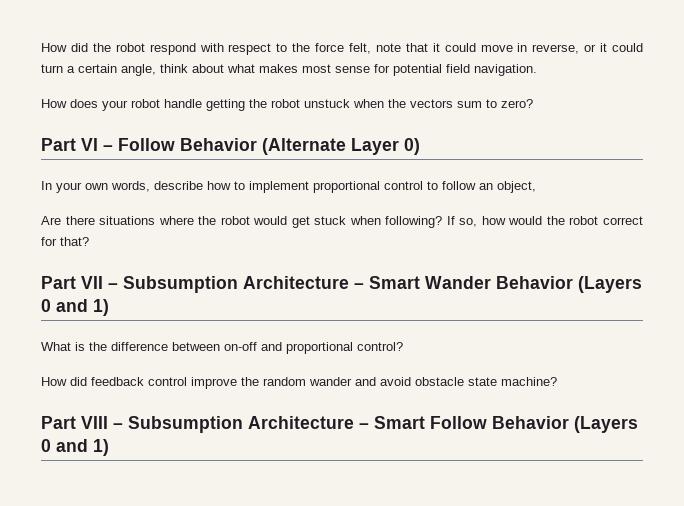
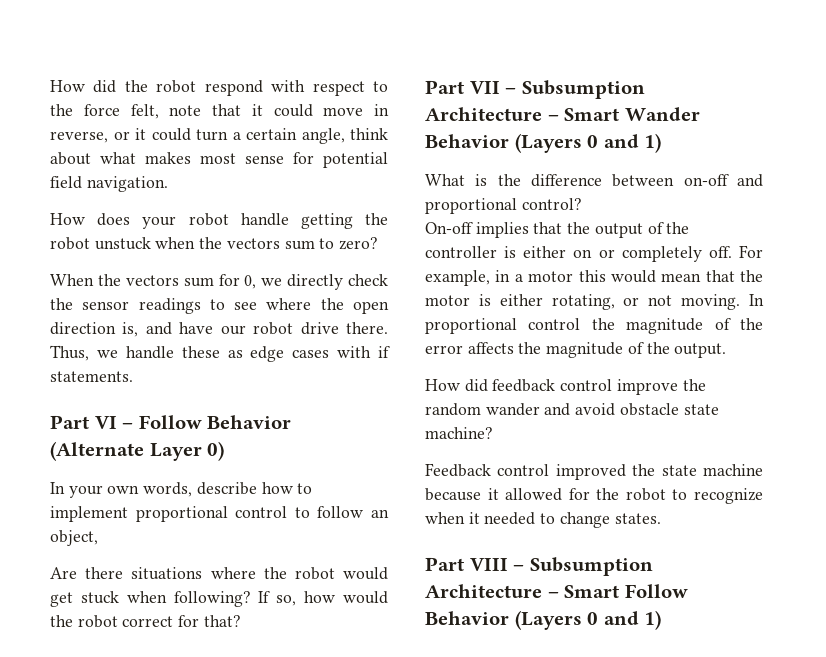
(533, 103) none -> [50,274,388,290] [50,298,389,314] [50,322,389,337] [50,345,390,362] [50,371,133,382] // When the vectors sum for 0, we directly check the sensor readings to see where the open direction is, and have our robot drive there. Thus, we handle these as edge cases with if statements.
(403, 346) none -> [425,222,690,238] [425,245,763,262] [425,270,763,286] [425,294,764,310] [425,318,763,334] [425,342,727,358] // On-off implies that the output of the controller is either on or completely off. For example, in a motor this would mean that the motor is either rotating, or not moving. In proportional control the magnitude of the error affects the magnitude of the output.
(557, 381) none -> [425,463,763,480] [425,488,763,504] [425,512,661,528] // Feedback control improved the state machine because it allowed for the robot to recognize when it needed to change states.

